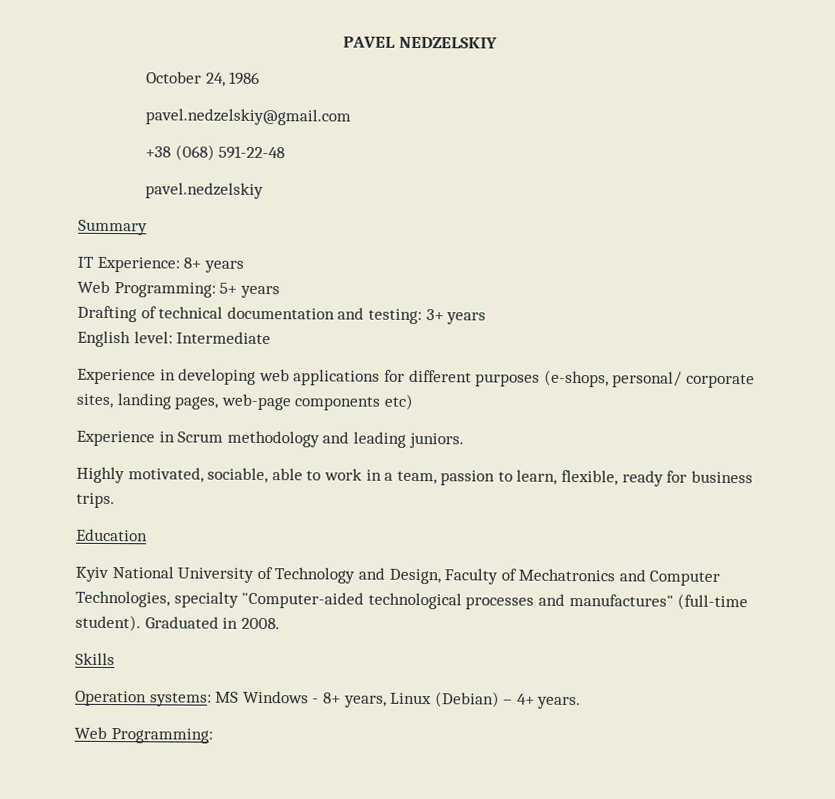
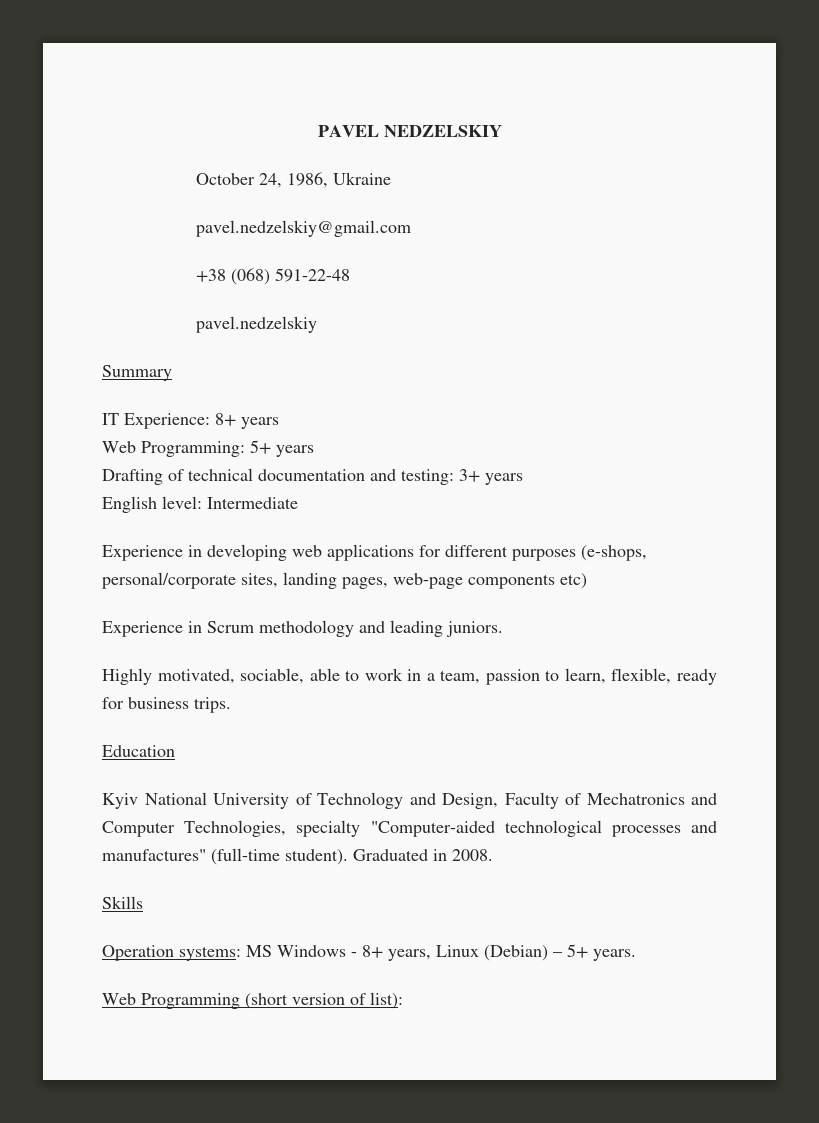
[229,71,261,85] 1986 -> [287,172,392,188] 1986, Ukraine
[612,371,755,389] personal/ corporate -> [102,572,236,589] personal/corporate
[516,693,535,705] 4+ -> [567,944,588,958] 5+
[110,728,213,744] Programming: -> [141,992,403,1009] Programming (short version of list):

